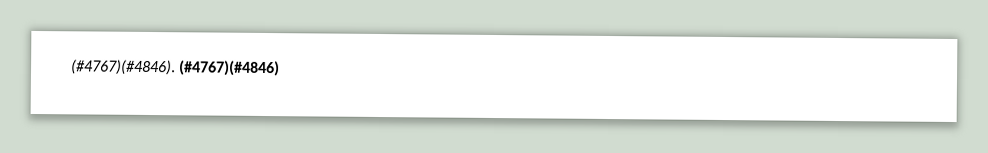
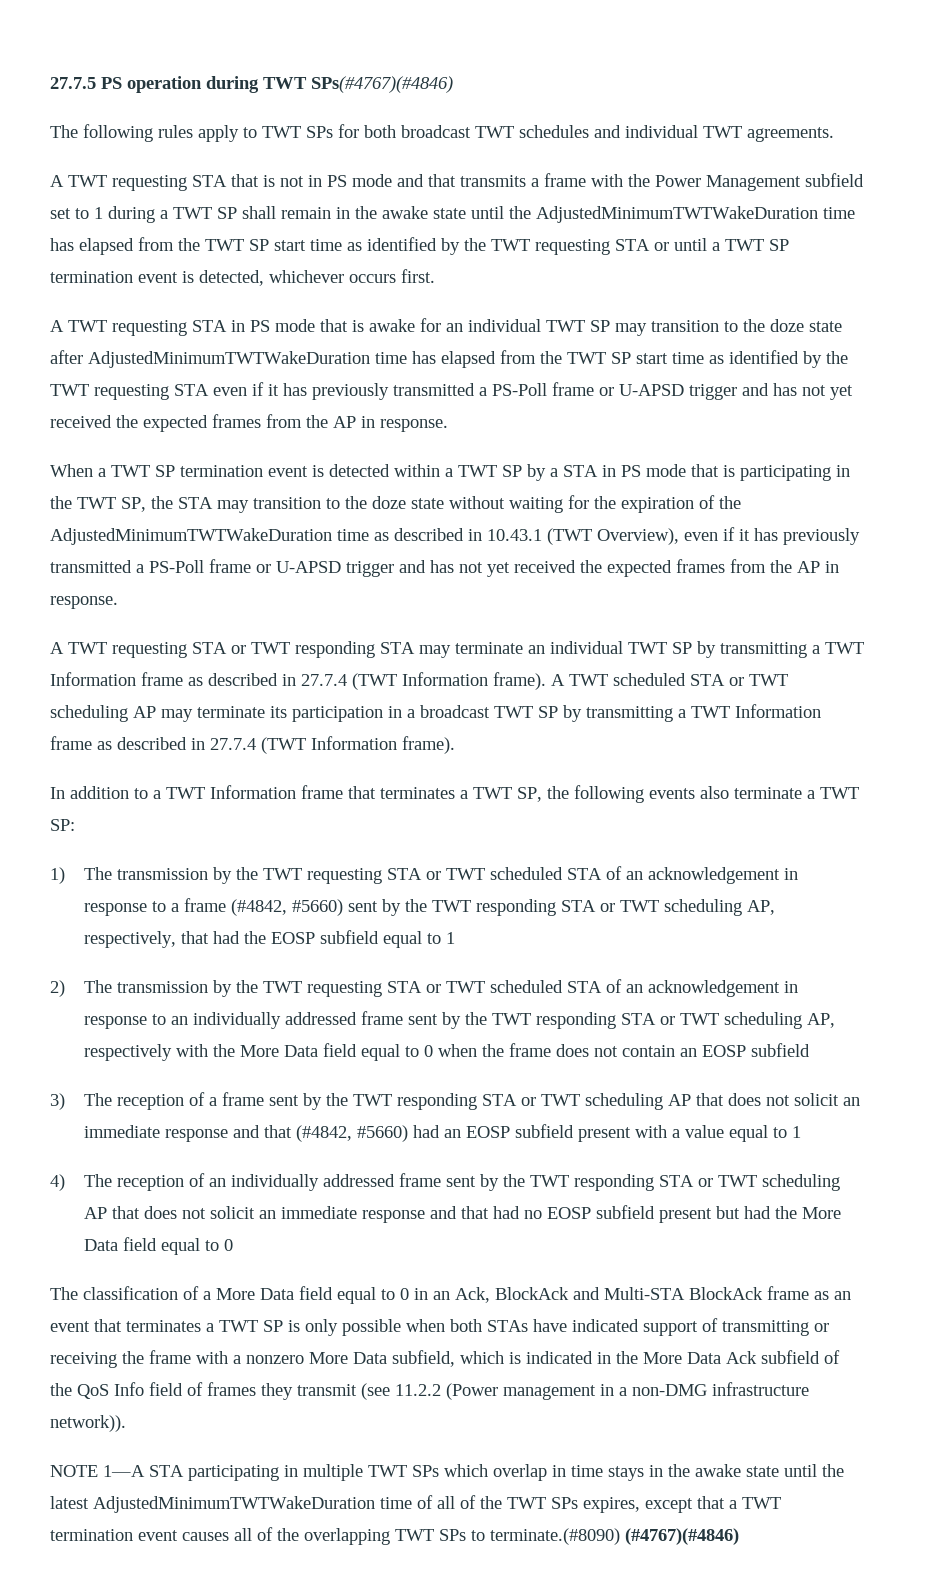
[71,59,176,76] (#4767)(#4846). -> [50,76,453,93] [50,124,834,142] [50,173,864,191] [50,206,855,223] [50,237,789,255] [50,269,435,286] [50,318,842,336] [50,350,848,368] [50,382,853,400] [50,414,448,432] [50,464,850,481] [50,495,741,513] [50,527,860,545] [50,559,839,577] [50,596,118,609] [50,641,864,658] [50,672,788,690] [50,704,821,722] [50,736,455,754] [50,785,859,803] [50,819,75,831] [50,866,798,884] [83,898,775,916] [83,930,455,948] [50,979,798,997] [83,1011,835,1029] [83,1043,810,1061] [50,1092,860,1110] [83,1124,801,1142] [50,1173,840,1191] [83,1205,841,1223] [83,1237,233,1255] [50,1286,851,1304] [50,1318,829,1336] [50,1350,840,1368] [50,1382,809,1400] [50,1415,126,1432] [50,1464,844,1481] [50,1495,781,1513] [50,1527,620,1545] 27.7.5 PS operation during TWT SPs(#4767)(#4846) // The following rules apply to TWT SPs for both broadcast TWT schedules and individual TWT agreements. // A TWT requesting STA that is not in PS mode and that transmits a frame with the Power Management subfield set to 1 during a TWT SP shall remain in the awake state until the AdjustedMinimumTWTWakeDuration time has elapsed from the TWT SP start time as identified by the TWT requesting STA or until a TWT SP termination event is detected, whichever occurs first. // A TWT requesting STA in PS mode that is awake for an individual TWT SP may transition to the doze state after AdjustedMinimumTWTWakeDuration time has elapsed from the TWT SP start time as identified by the TWT requesting STA even if it has previously transmitted a PS-Poll frame or U-APSD trigger and has not yet received the expected frames from the AP in response. // When a TWT SP termination event is detected within a TWT SP by a STA in PS mode that is participating in the TWT SP, the STA may transition to the doze state without waiting for the expiration of the AdjustedMinimumTWTWakeDuration time as described in 10.43.1 (TWT Overview), even if it has previously transmitted a PS-Poll frame or U-APSD trigger and has not yet received the expected frames from the AP in response. // A TWT requesting STA or TWT responding STA may terminate an individual TWT SP by transmitting a TWT Information frame as described in 27.7.4 (TWT Information frame). A TWT scheduled STA or TWT scheduling AP may terminate its participation in a broadcast TWT SP by transmitting a TWT Information frame as described in 27.7.4 (TWT Information frame). // In addition to a TWT Information frame that terminates a TWT SP, the following events also terminate a TWT SP: // 1) The transmission by the TWT requesting STA or TWT scheduled STA of an acknowledgement in response to a frame (#4842, #5660) sent by the TWT responding STA or TWT scheduling AP, respectively, that had the EOSP subfield equal to 1 // 2) The transmission by the TWT requesting STA or TWT scheduled STA of an acknowledgement in response to an individually addressed frame sent by the TWT responding STA or TWT scheduling AP, respectively with the More Data field equal to 0 when the frame does not contain an EOSP subfield // 3) The reception of a frame sent by the TWT responding STA or TWT scheduling AP that does not solicit an immediate response and that (#4842, #5660) had an EOSP subfield present with a value equal to 1 // 4) The reception of an individually addressed frame sent by the TWT responding STA or TWT scheduling AP that does not solicit an immediate response and that had no EOSP subfield present but had the More Data field equal to 0 // The classification of a More Data field equal to 0 in an Ack, BlockAck and Multi-STA BlockAck frame as an event that terminates a TWT SP is only possible when both STAs have indicated support of transmitting or receiving the frame with a nonzero More Data subfield, which is indicated in the More Data Ack subfield of the QoS Info field of frames they transmit (see 11.2.2 (Power management in a non-DMG infrastructure network)). // NOTE 1—A STA participating in multiple TWT SPs which overlap in time stays in the awake state until the latest AdjustedMinimumTWTWakeDuration time of all of the TWT SPs expires, except that a TWT termination event causes all of the overlapping TWT SPs to terminate.(#8090)

